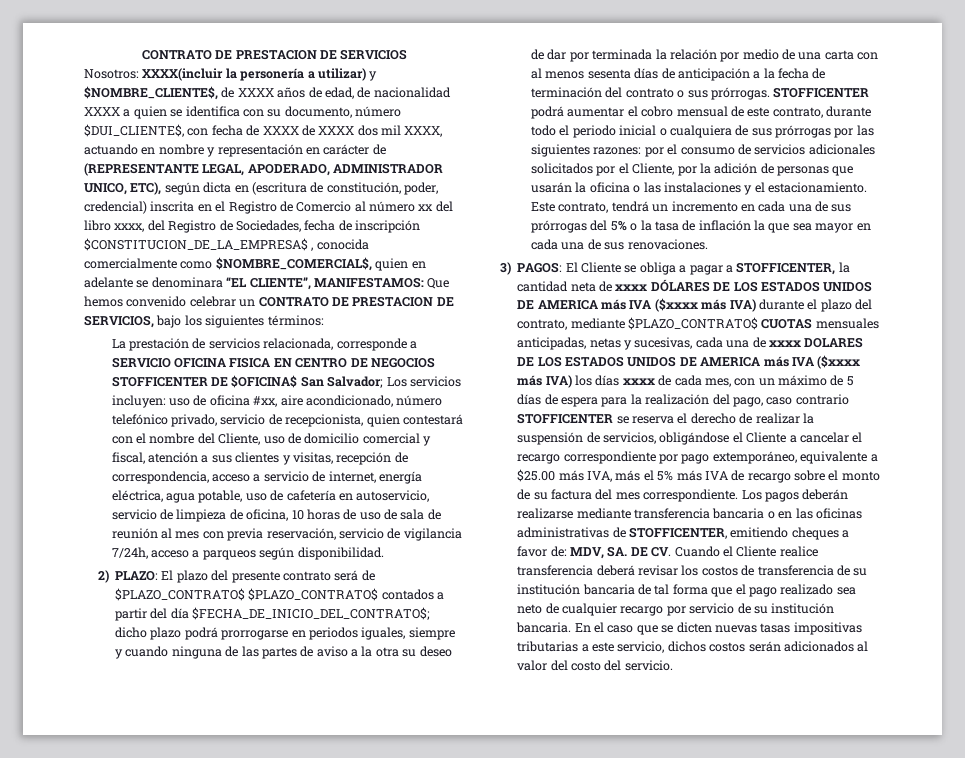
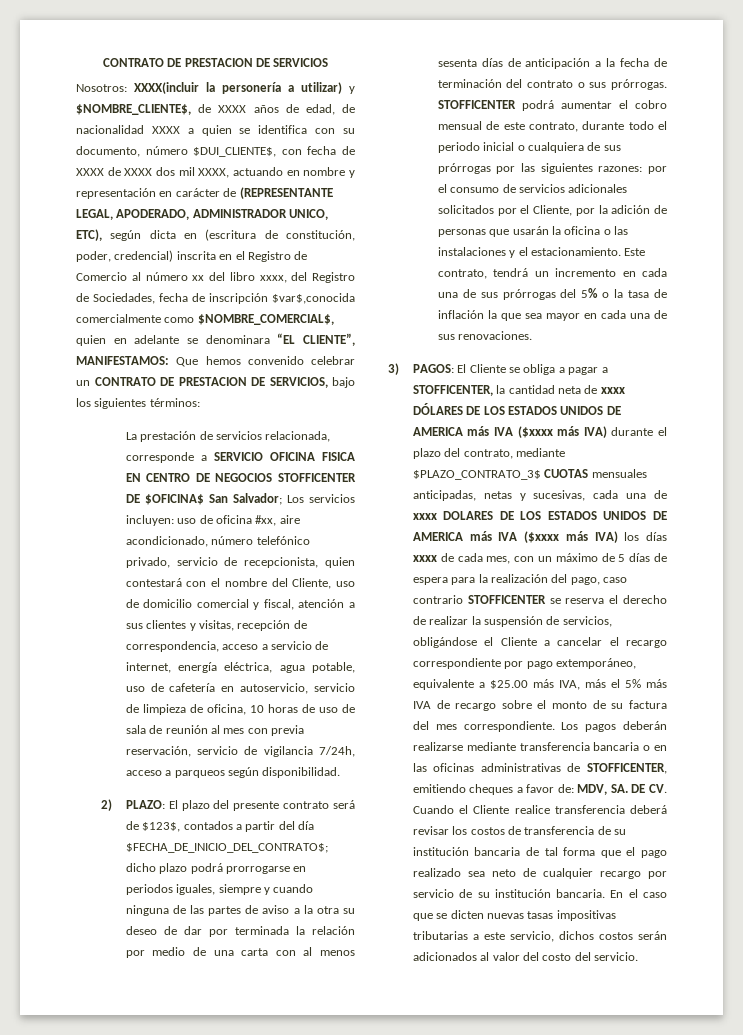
[84,238,369,251] $CONSTITUCION_DE_LA_EMPRESA$ , conocida -> [272,293,355,304] $var$,conocida
[115,588,379,601] $PLAZO_CONTRATO$ $PLAZO_CONTRATO$ -> [142,822,181,832] $123$,
[628,317,758,330] $PLAZO_CONTRATO$ -> [412,470,541,480] $PLAZO_CONTRATO_3$

